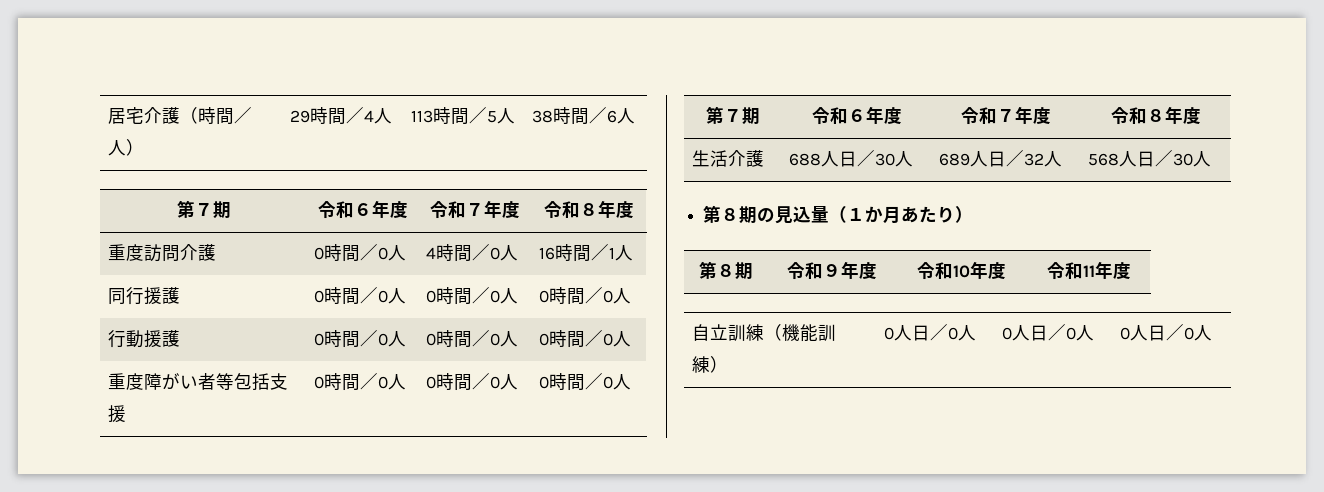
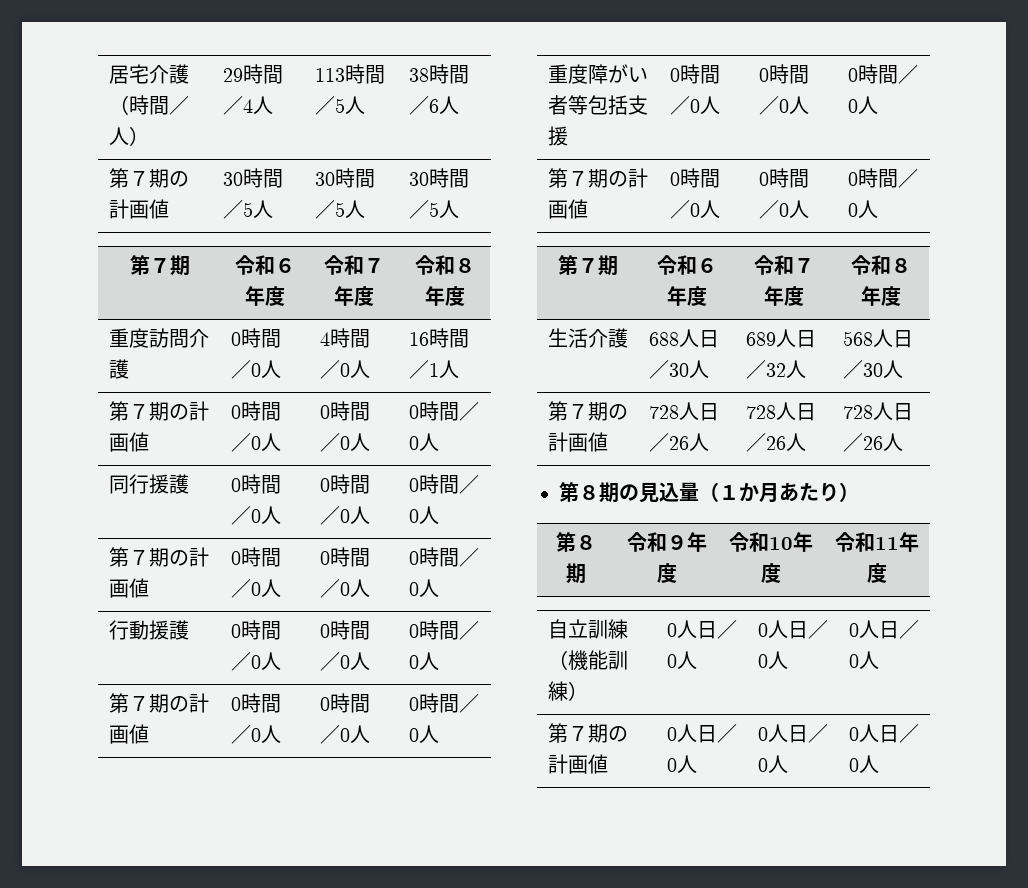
(635, 116) none -> [108,168,189,188] [108,199,169,219] [222,168,283,188] [222,200,273,219] [314,168,375,188] [314,200,365,219] [408,168,469,188] [408,200,459,219] // 第７期の計画値 | 30時間／5人 | 30時間／5人 | 30時間／5人
(633, 253) none -> [108,401,209,421] [108,432,149,452] [230,401,281,421] [230,433,281,452] [319,401,370,421] [319,433,370,452] [408,401,479,421] [408,433,439,451] // 第７期の計画値 | 0時間／0人 | 0時間／0人 | 0時間／0人
(631, 296) none -> [108,547,209,567] [108,578,149,598] [230,547,281,567] [230,579,281,598] [319,547,370,567] [319,579,370,598] [408,547,479,567] [408,579,439,597] // 第７期の計画値 | 0時間／0人 | 0時間／0人 | 0時間／0人
(631, 339) none -> [108,693,209,713] [108,724,149,744] [230,693,281,713] [230,725,281,744] [319,693,370,713] [319,725,370,744] [408,693,479,713] [408,725,439,743] // 第７期の計画値 | 0時間／0人 | 0時間／0人 | 0時間／0人
(631, 382) none -> [547,168,648,188] [547,199,588,219] [669,168,720,188] [669,200,720,219] [758,168,809,188] [758,200,809,219] [847,168,918,188] [847,200,878,218] // 第７期の計画値 | 0時間／0人 | 0時間／0人 | 0時間／0人
(1211, 159) none -> [547,401,628,421] [547,432,608,452] [648,402,719,421] [648,433,709,452] [745,402,816,421] [745,433,806,452] [842,402,913,421] [842,433,903,452] // 第７期の計画値 | 728人日／26人 | 728人日／26人 | 728人日／26人
(1212, 333) none -> [547,723,628,743] [547,754,608,774] [666,724,737,743] [666,755,697,773] [757,724,828,743] [757,755,788,773] [848,724,919,743] [848,755,879,773] // 第７期の計画値 | 0人日／0人 | 0人日／0人 | 0人日／0人

